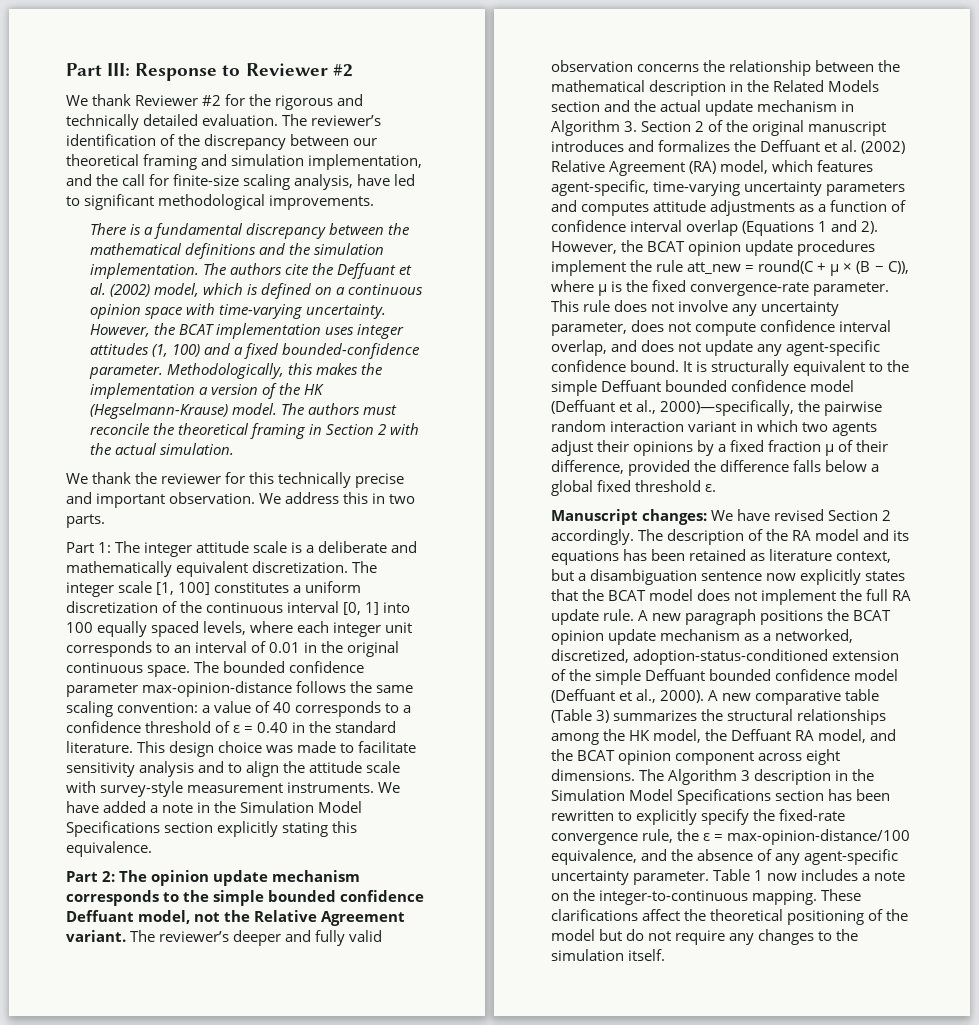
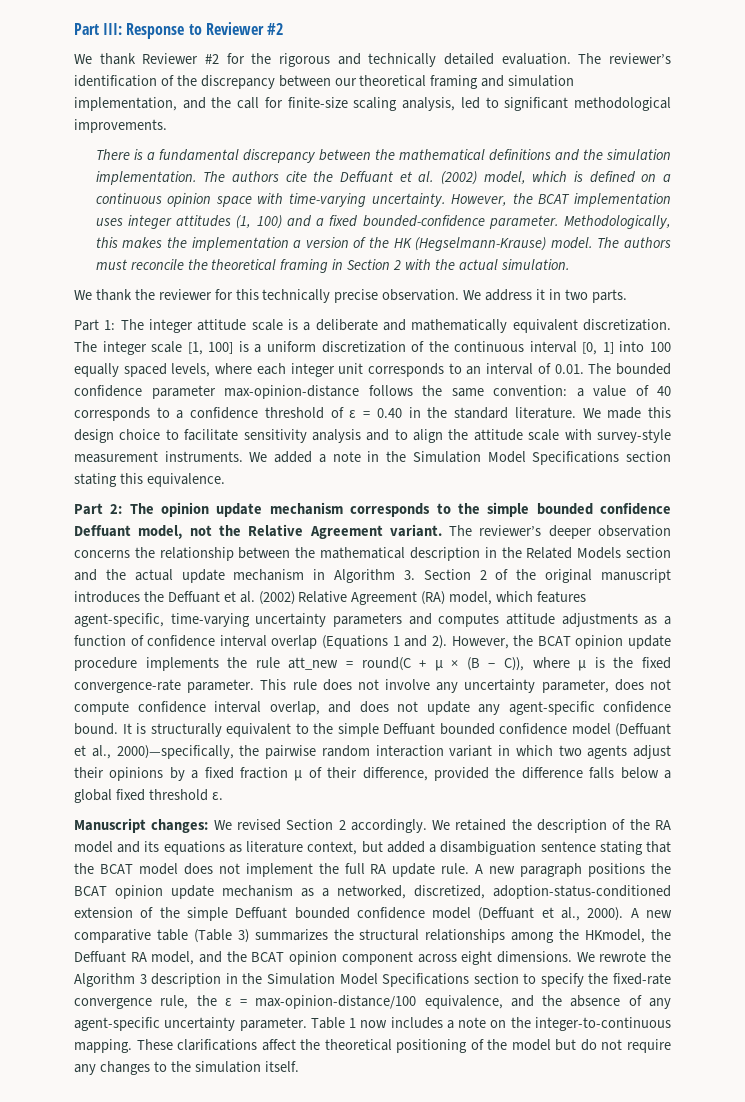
[357,174,391,186] have -> (456, 104) none
[66,492,166,508] and important -> (379, 296) none
[343,492,369,504] this -> [536,289,546,300] it
[214,582,290,593] constitutes -> [238,341,249,352] is
[269,641,400,657] [66,662,191,677] 0.01 in the original continuous space. -> [554,364,584,374] 0.01.
[66,701,113,717] scaling -> (484, 392) none
[137,741,337,757] This design choice was made -> [582,407,672,419] [74,429,161,443] We made this design choice
[66,801,99,813] have -> (268, 457) none
[217,821,279,837] explicitly -> (672, 456) none
[285,930,383,946] and fully valid -> (592, 532) none
[628,140,731,152] and formalizes -> (140, 597) none
[797,240,876,256] [551,260,626,276] procedures implement -> [74,657,219,671] procedure implements
[737,509,771,521] have -> (232, 825) none
[638,529,664,541] The -> [432,819,532,831] We retained the
[623,549,747,561] has been retained -> (225, 848) none
(574, 575) none -> [386,841,425,853] added
[766,569,906,585] now explicitly states -> [599,841,643,855] stating
[629,729,702,743] HK model, -> [585,929,646,943] HKmodel,
[639,769,665,781] The -> [576,951,671,962] We rewrote the
[828,789,891,801] [551,809,698,825] has been rewritten to explicitly -> [523,973,537,984] to

